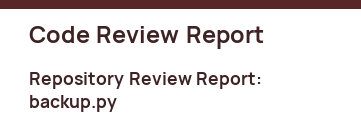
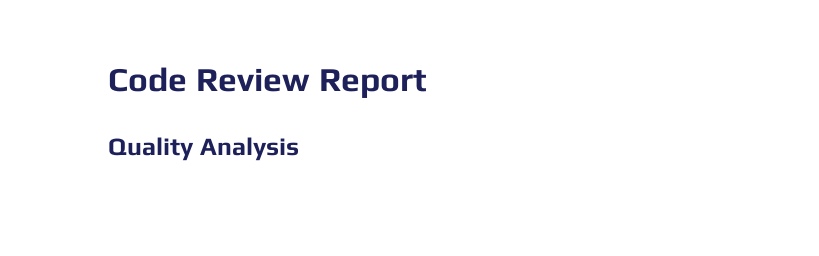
[29,72,263,89] [29,95,117,112] Repository Review Report: backup.py -> [108,137,299,161] Quality Analysis

